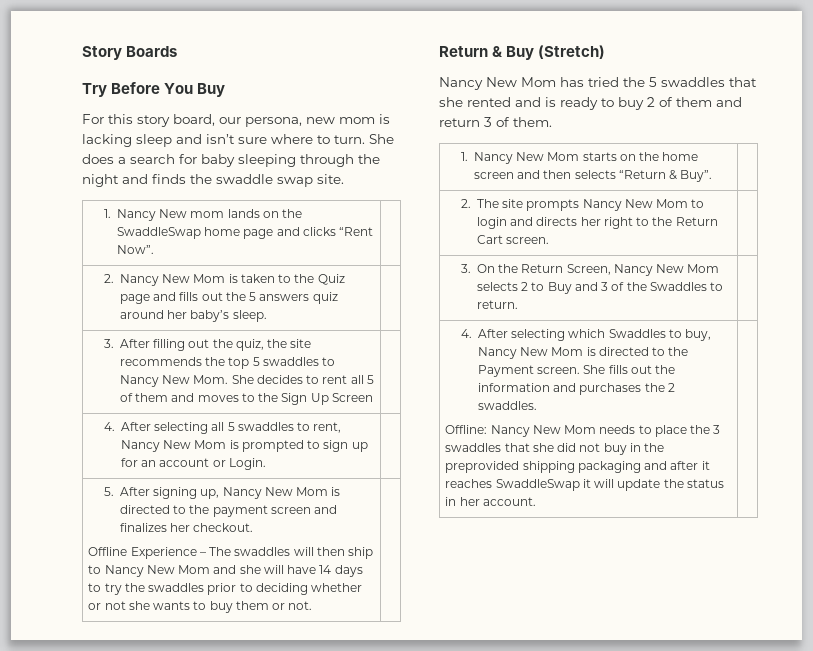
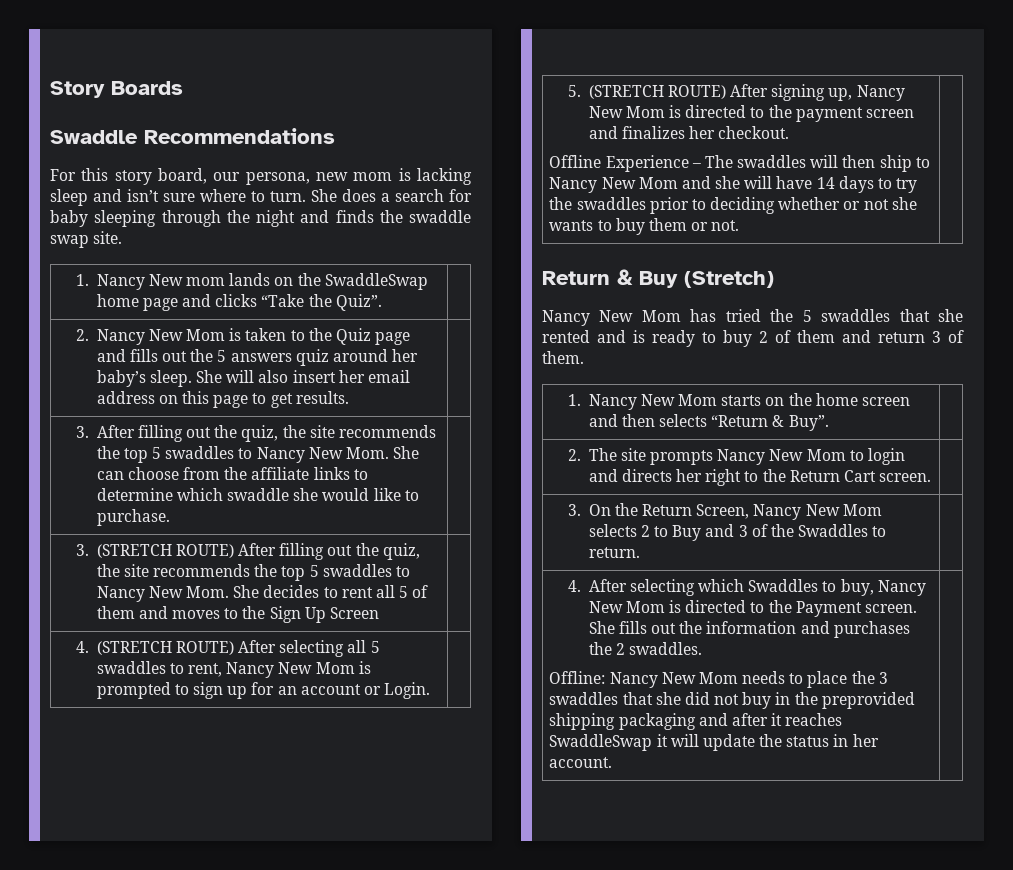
[82,82,226,97] Try Before You Buy -> [50,128,335,144] Swaddle Recommendations
[339,227,374,236] [116,245,154,254] “Rent Now”. -> [261,294,382,311] “Take the Quiz”.
(267, 316) none -> [195,370,410,383] [96,391,349,408] She will also insert her email address on this page to get results.
(254, 379) none -> [96,467,368,480] [96,488,419,501] [96,509,170,526] [75,543,420,560] [96,564,410,581] [96,585,260,602] can choose from the affiliate links to determine which swaddle she would like to purchase. | // 3. (STRETCH ROUTE) After filling out the quiz, the site recommends the top 5 swaddles to Nancy New Mom. She
(115, 426) none -> [96,641,234,655] (STRETCH ROUTE)
(114, 491) none -> [588,85,726,99] (STRETCH ROUTE)

